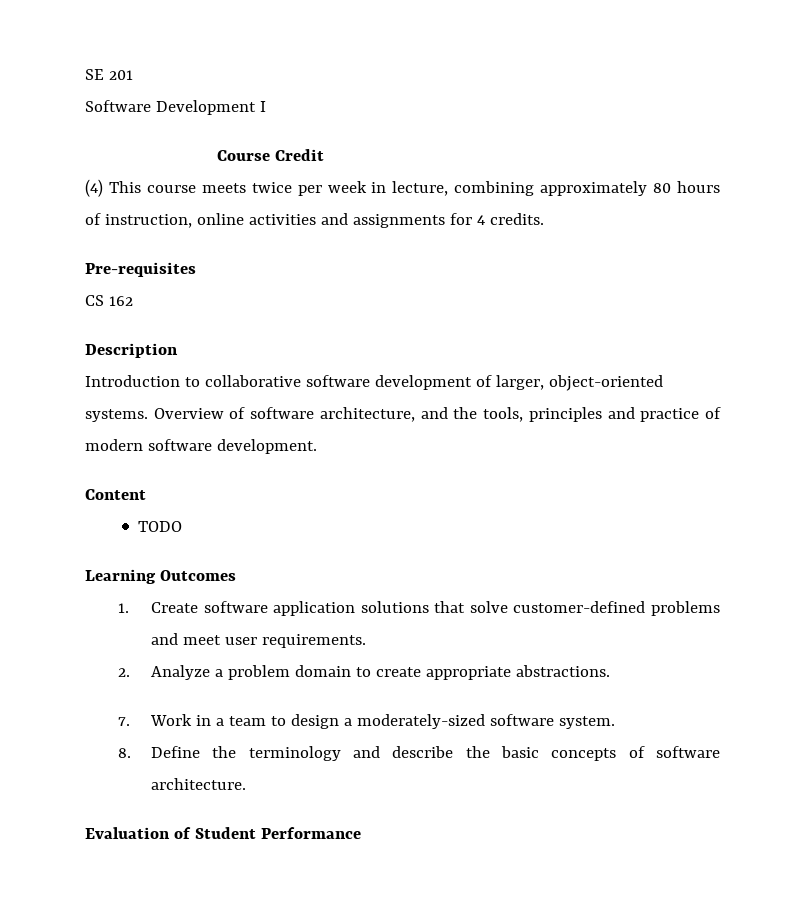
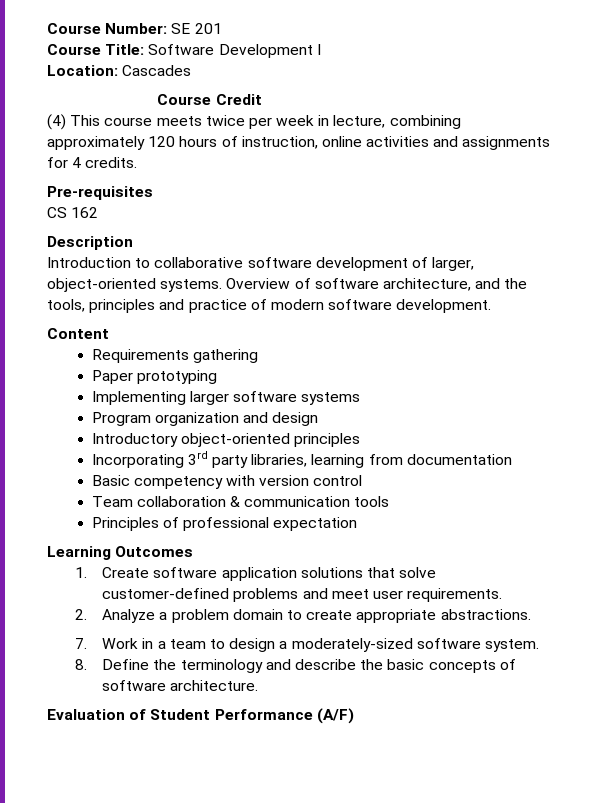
(85, 74) none -> [47,23,168,34] Course Number:
(133, 75) none -> [47,44,145,55] Course Title:
(266, 106) none -> [47,65,192,76] // Location: Cascades
[653,183,672,193] 80 -> [148,136,176,147] 120
[138,521,183,532] TODO -> [91,349,258,363] [91,370,217,384] [91,391,361,405] [91,412,319,426] [91,433,361,447] [91,451,512,468] [91,475,363,489] [91,496,390,507] [91,517,358,531] Requirements gathering // Paper prototyping // Implementing larger software systems // Program organization and design // Introductory object-oriented principles // Incorporating 3rd party libraries, learning from documentation // Basic competency with version control // Team collaboration & communication tools // Principles of professional expectation
(361, 833) none -> [316,708,354,724] (A/F)

